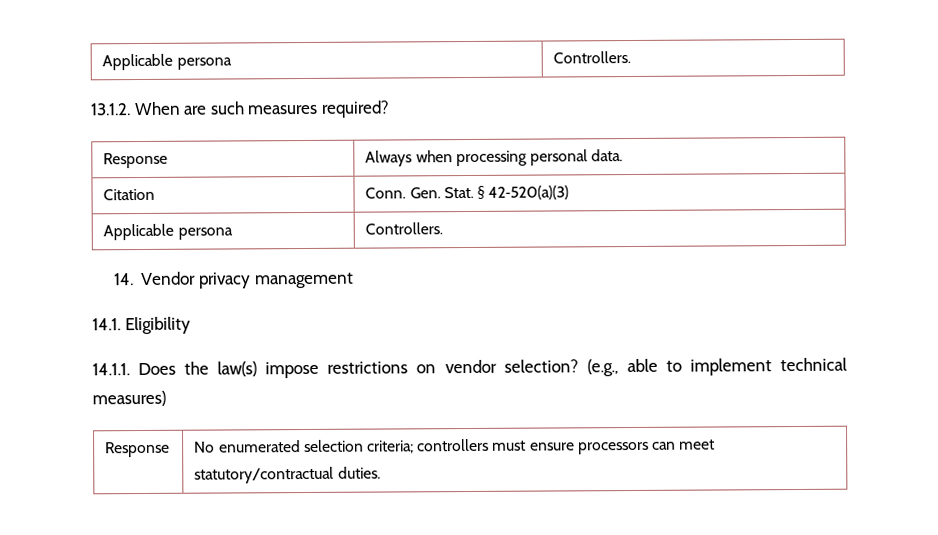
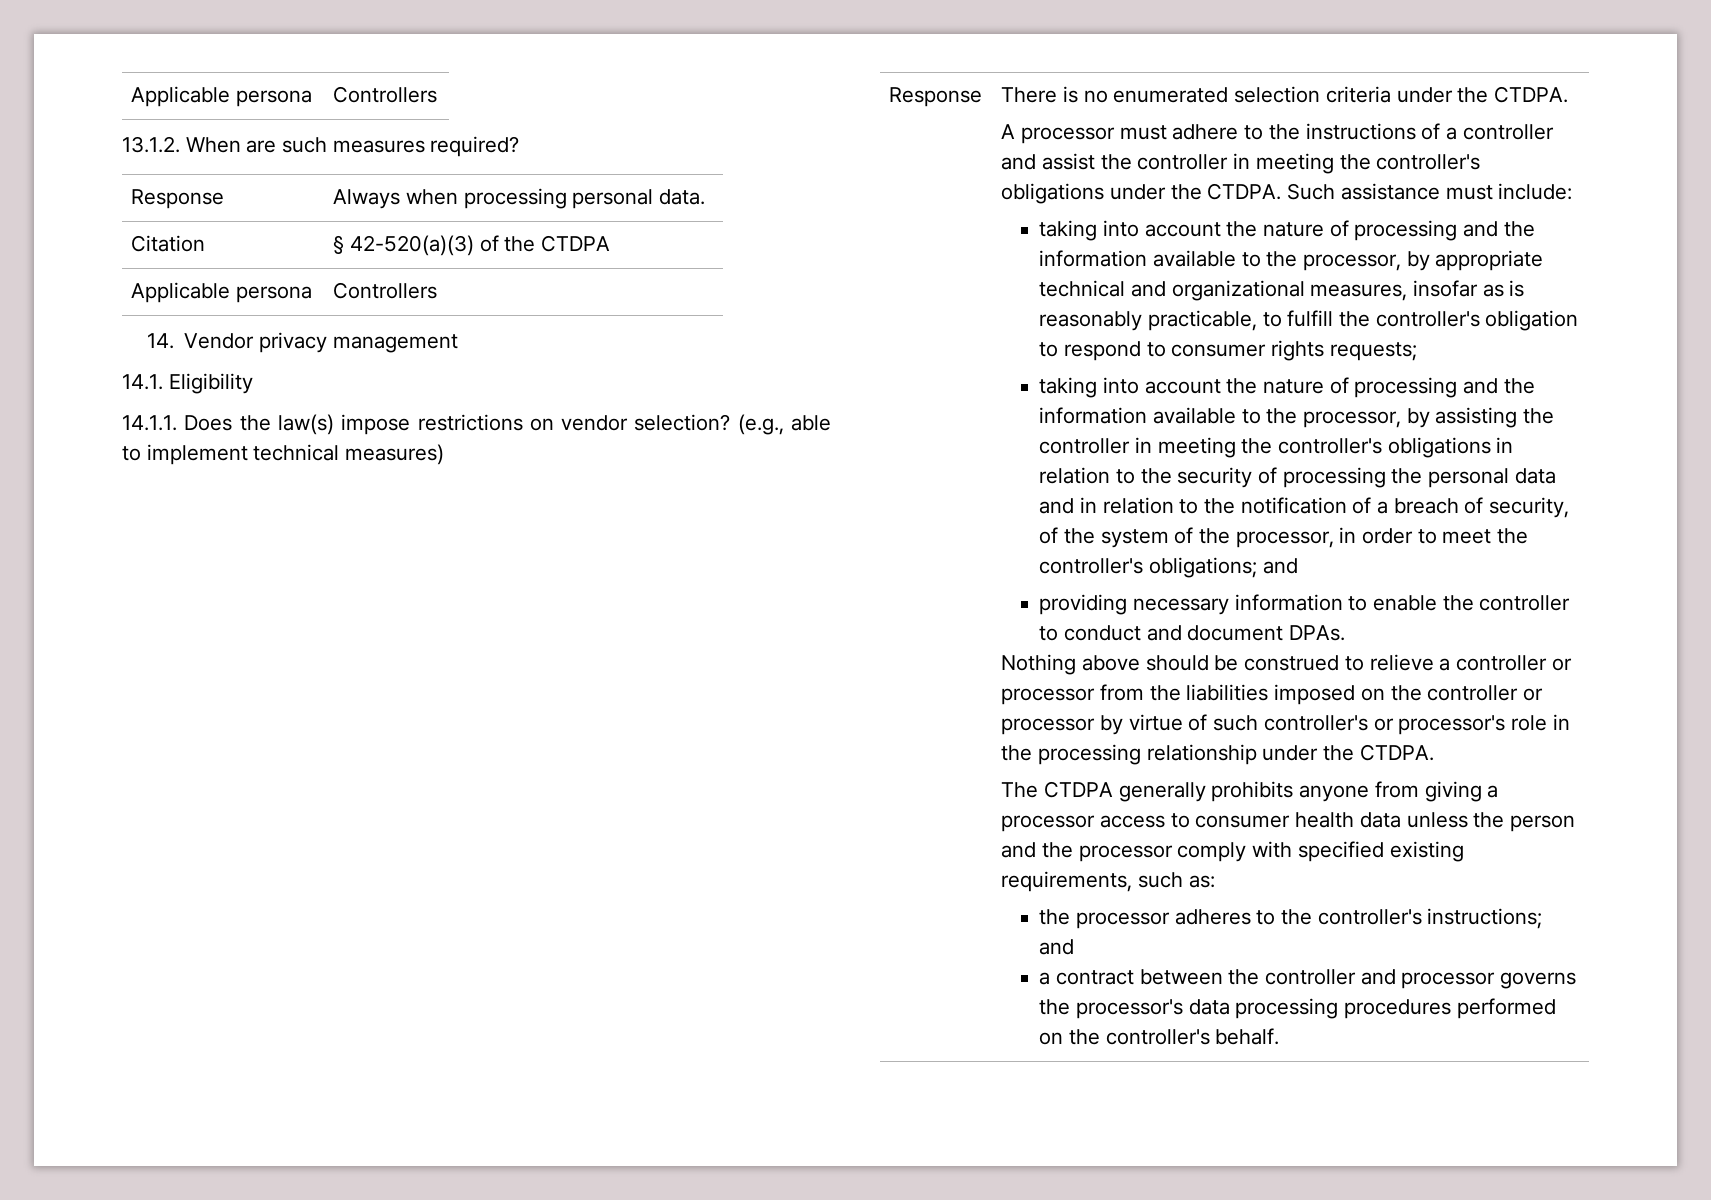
[102,53,232,71] [553,51,632,64] Applicable persona | Controllers. -> [131,86,313,107] [333,86,438,103] Applicable persona | Controllers
[365,186,474,199] Conn. Gen. Stat. -> (206, 243) none
[103,223,233,241] [365,222,444,235] // Applicable persona | Controllers. -> [479,235,611,252] [131,282,313,303] [333,282,438,299] of the CTDPA // Applicable persona | Controllers
[194,438,716,455] [194,466,381,484] No enumerated selection criteria; controllers must ensure processors can meet statutory/contractual duties. -> [1001,86,1568,103] [1001,123,1554,144] [1001,153,1481,174] [1001,183,1573,204] [1039,220,1535,241] [1039,250,1544,271] [1039,280,1525,301] [1039,310,1579,331] [1039,340,1417,361] [1039,377,1535,398] [1039,407,1555,428] [1039,437,1514,458] [1039,467,1556,488] [1039,497,1570,518] [1039,527,1529,548] [1039,557,1298,578] [1039,594,1571,615] [1039,625,1346,641] [1001,654,1572,675] [1001,684,1543,705] [1001,714,1570,735] [1001,744,1434,765] [1001,781,1499,802] [1001,812,1575,832] [1001,841,1464,862] [1001,871,1215,892] [1039,908,1543,929] [1039,939,1075,955] [1039,969,1577,989] [1039,998,1556,1019] [1039,1028,1280,1045] There is no enumerated selection criteria under the CTDPA. // A processor must adhere to the instructions of a controller and assist the controller in meeting the controller's obligations under the CTDPA. Such assistance must include: // taking into account the nature of processing and the information available to the processor, by appropriate technical and organizational measures, insofar as is reasonably practicable, to fulfill the controller's obligation to respond to consumer rights requests; // taking into account the nature of processing and the information available to the processor, by assisting the controller in meeting the controller's obligations in relation to the security of processing the personal data and in relation to the notification of a breach of security, of the system of the processor, in order to meet the controller's obligations; and // providing necessary information to enable the controller to conduct and document DPAs. // Nothing above should be construed to relieve a controller or processor from the liabilities imposed on the controller or processor by virtue of such controller's or processor's role in the processing relationship under the CTDPA. // The CTDPA generally prohibits anyone from giving a processor access to consumer health data unless the person and the processor comply with specified existing requirements, such as: // the processor adheres to the controller's instructions; and // a contract between the controller and processor governs the processor's data processing procedures performed on the controller's behalf.

